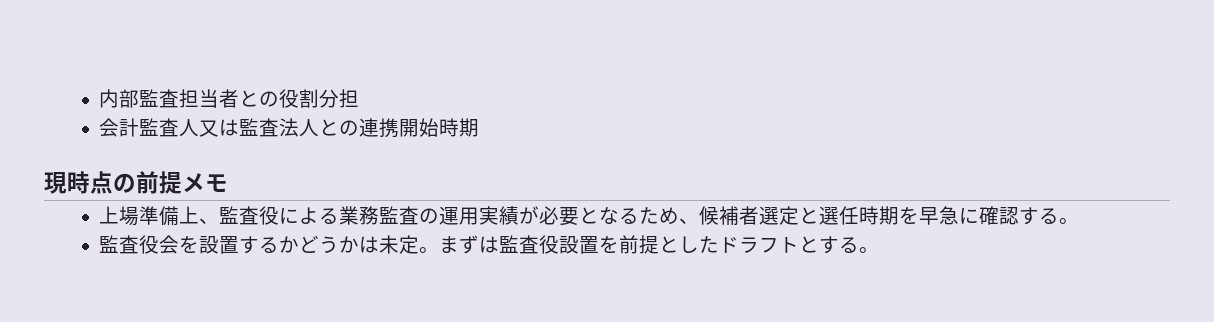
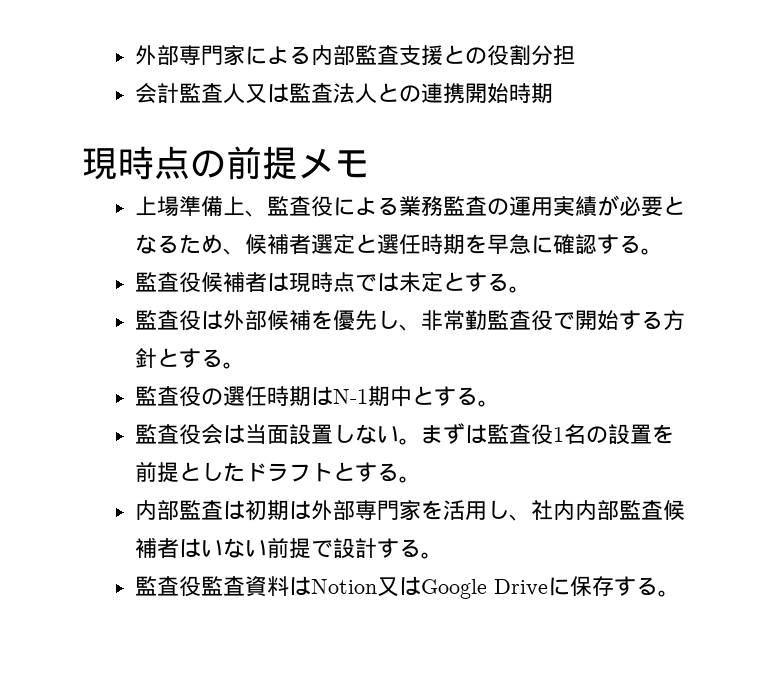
[99,89,240,108] 内部監査担当者 -> [135,45,444,66] 外部専門家による内部監査支援
[159,235,420,254] 会を設置するかどうかは未定 -> [201,271,532,293] [135,309,686,331] [135,348,246,369] [135,386,501,407] [135,424,400,445] 候補者は現時点では未定とする。 // 監査役は外部候補を優先し、非常勤監査役で開始する方針とする。 // 監査役の選任時期はN-1期中とする。 // 監査役会は当面設置しない
(560, 244) none -> [553,424,609,444] 1名の
(880, 250) none -> [135,500,686,521] [135,537,444,559] [135,576,681,599] // 内部監査は初期は外部専門家を活用し、社内内部監査候補者はいない前提で設計する。 // 監査役監査資料はNotion又はGoogle Driveに保存する。

